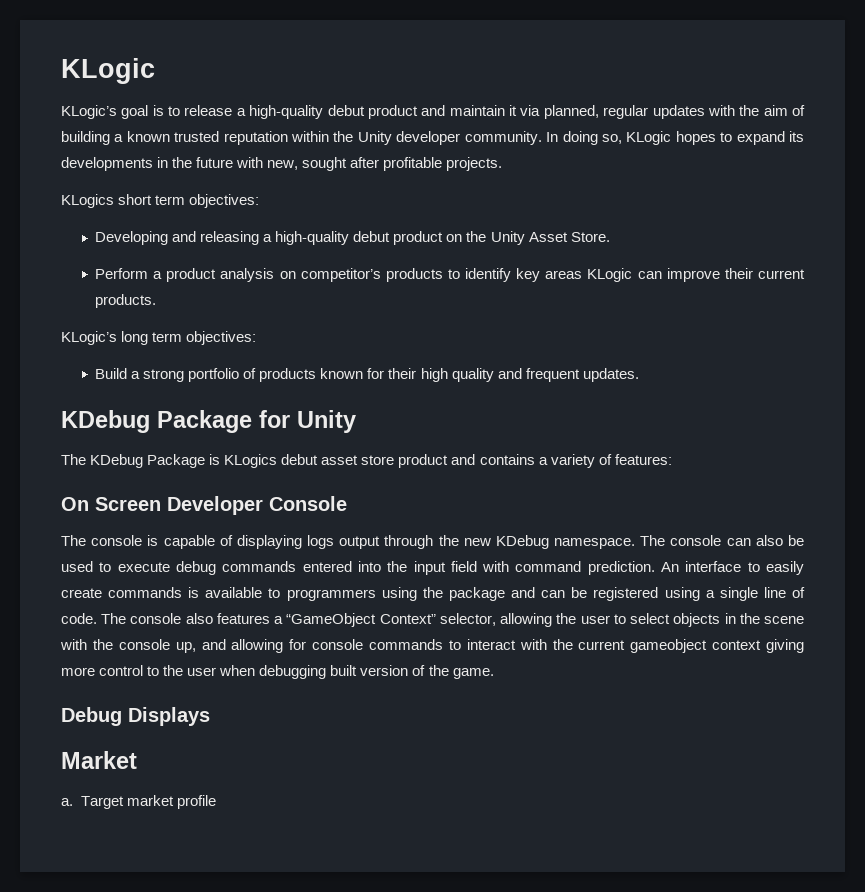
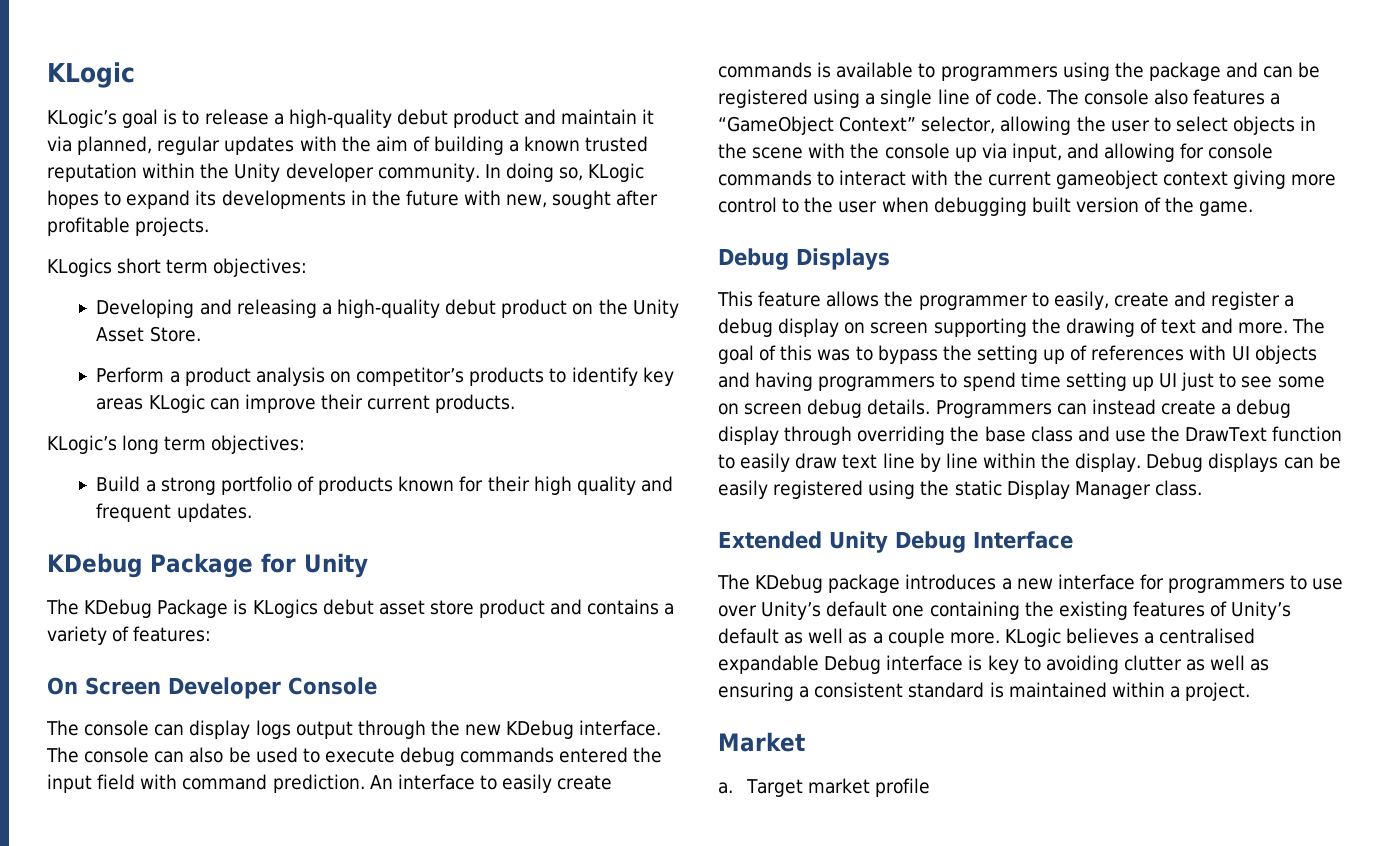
[147,535,302,549] is capable of displaying -> [154,720,251,739] can display
[554,538,636,549] namespace. -> [579,720,662,736] interface.
[357,561,381,572] into -> (629, 755) none
[175,642,196,653] up, -> [954,143,1062,162] up via input,
(210, 716) none -> [717,291,1295,310] [718,318,1326,337] [718,345,1317,364] [718,372,1325,391] [718,399,1292,418] [718,426,1343,445] [718,453,1341,472] [718,480,1202,499] [718,531,1073,553] [717,574,1344,593] [718,601,1292,620] [718,628,1256,647] [718,655,1270,674] [718,682,1251,701] // This feature allows the programmer to easily, create and register a debug display on screen supporting the drawing of text and more. The goal of this was to bypass the setting up of references with UI objects and having programmers to spend time setting up UI just to see some on screen debug details. Programmers can instead create a debug display through overriding the base class and use the DrawText function to easily draw text line by line within the display. Debug displays can be easily registered using the static Display Manager class. // Extended Unity Debug Interface // The KDebug package introduces a new interface for programmers to use over Unity’s default one containing the existing features of Unity’s default as well as a couple more. KLogic believes a centralised expandable Debug interface is key to avoiding clutter as well as ensuring a consistent standard is maintained within a project.

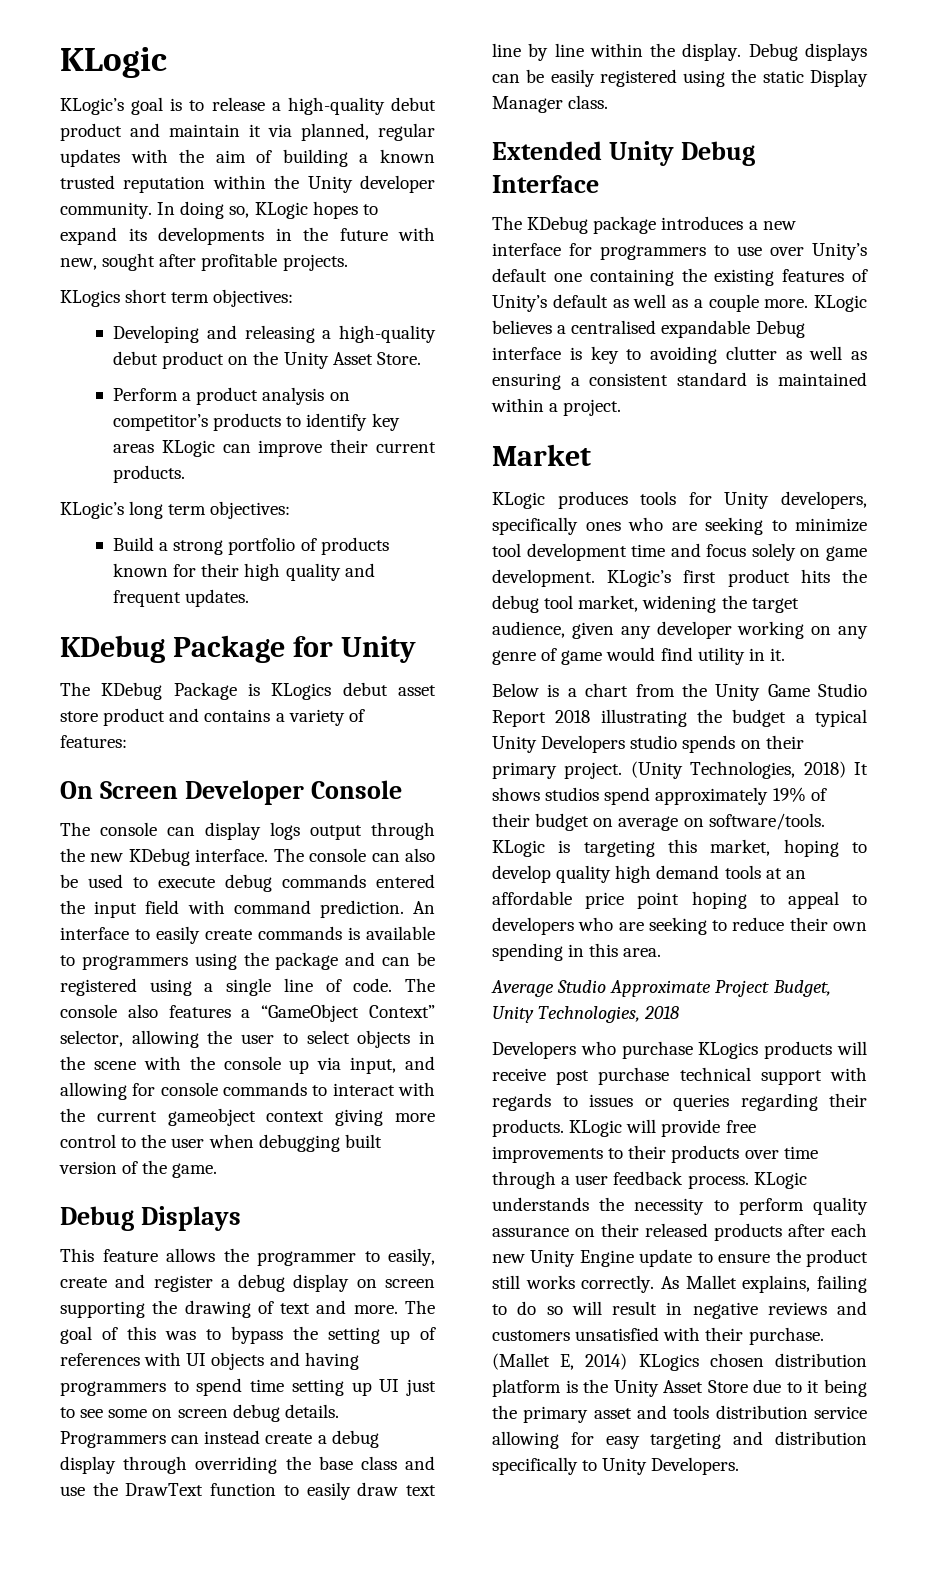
[718,778,930,797] a. Target market profile -> [492,491,867,509] [492,517,867,535] [492,543,867,561] [492,569,867,587] [492,595,799,613] [492,621,868,639] [492,647,785,665] [492,683,867,701] [492,709,867,727] [492,735,804,753] [492,761,868,779] [492,787,827,805] [492,813,825,831] [492,839,867,857] [492,865,806,883] [492,891,867,909] [492,917,867,935] [492,943,662,961] [491,980,831,997] [492,1006,680,1023] [492,1041,867,1059] [492,1067,867,1085] [492,1093,867,1111] [492,1119,756,1137] [492,1145,818,1163] [492,1171,807,1189] [492,1197,868,1215] [492,1223,867,1241] [492,1249,868,1267] [492,1275,867,1293] [492,1301,867,1319] [492,1327,824,1345] [492,1353,867,1371] [492,1379,867,1397] [492,1405,867,1423] [492,1431,867,1449] [492,1457,740,1475] KLogic produces tools for Unity developers, specifically ones who are seeking to minimize tool development time and focus solely on game development. KLogic’s first product hits the debug tool market, widening the target audience, given any developer working on any genre of game would find utility in it. // Below is a chart from the Unity Game Studio Report 2018 illustrating the budget a typical Unity Developers studio spends on their primary project. (Unity Technologies, 2018) It shows studios spend approximately 19% of their budget on average on software/tools. KLogic is targeting this market, hoping to develop quality high demand tools at an affordable price point hoping to appeal to developers who are seeking to reduce their own spending in this area. // Average Studio Approximate Project Budget, Unity Technologies, 2018 // Developers who purchase KLogics products will receive post purchase technical support with regards to issues or queries regarding their products. KLogic will provide free improvements to their products over time through a user feedback process. KLogic understands the necessity to perform quality assurance on their released products after each new Unity Engine update to ensure the product still works correctly. As Mallet explains, failing to do so will result in negative reviews and customers unsatisfied with their purchase. (Mallet E, 2014) KLogics chosen distribution platform is the Unity Asset Store due to it being the primary asset and tools distribution service allowing for easy targeting and distribution specifically to Unity Developers.

